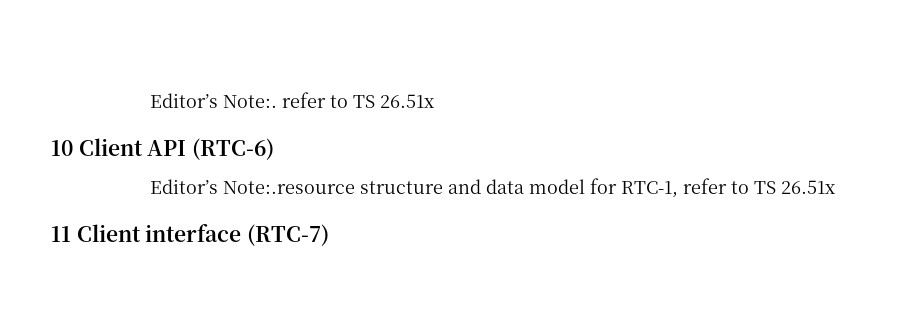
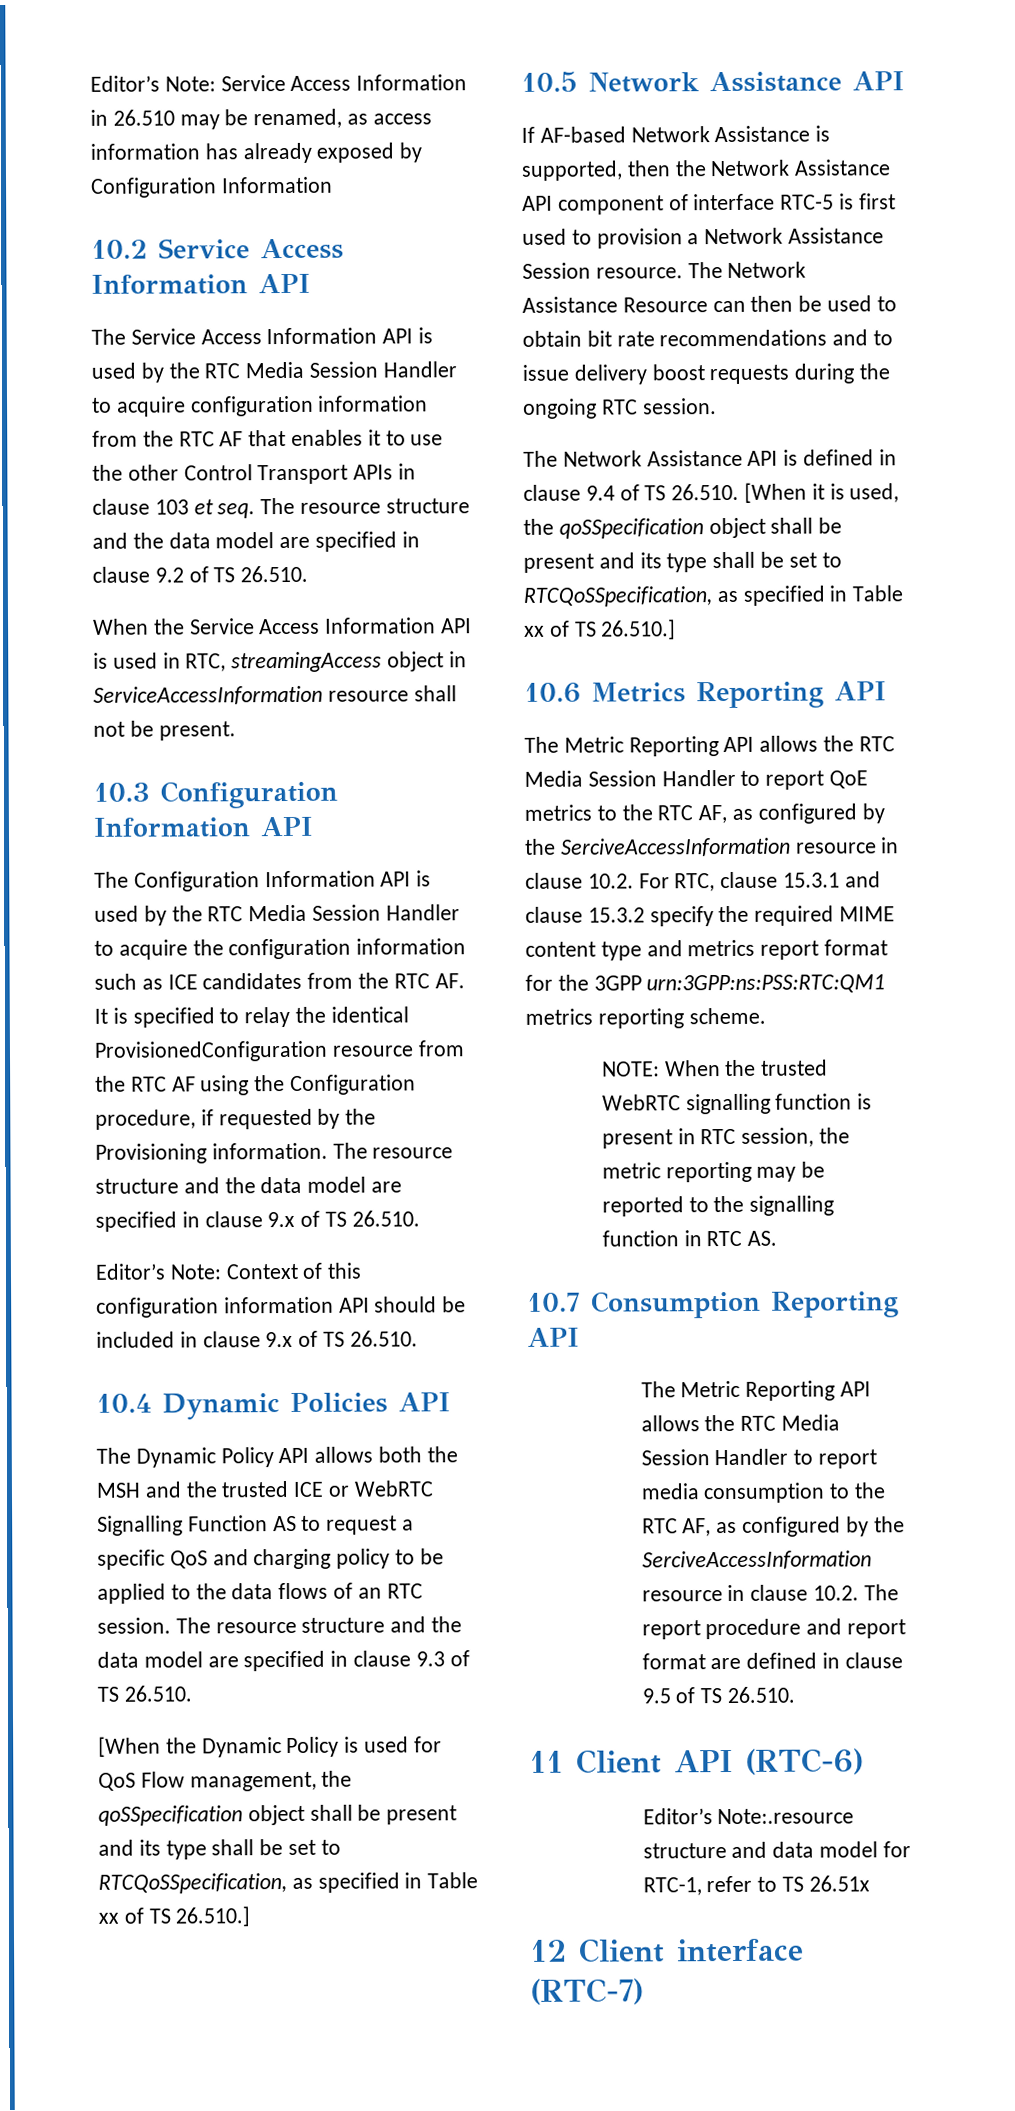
[149,92,434,108] [51,140,73,156] Editor’s Note:. refer to TS 26.51x // 10 -> [90,74,468,92] [90,108,432,130] [90,142,423,164] [91,176,333,198] [91,238,344,260] [91,273,311,295] [91,327,434,345] [91,361,457,383] [92,395,429,417] [92,429,444,447] [92,463,417,485] [92,497,470,519] [92,531,420,552] [92,565,309,583] [93,617,473,635] [93,651,467,673] [93,685,457,705] [93,720,236,741] [93,780,338,809] [93,816,314,838] [94,870,432,892] [94,904,460,926] [94,938,467,960] [94,972,465,990] [94,1006,409,1028] [94,1040,465,1062] [95,1074,417,1096] [95,1108,377,1130] [95,1142,454,1164] [95,1176,403,1194] [95,1210,420,1232] [95,1262,363,1280] [96,1296,467,1318] [96,1330,418,1348] [96,1392,451,1420] [96,1446,458,1468] [96,1480,433,1498] [97,1515,415,1536] [97,1548,444,1570] [97,1582,423,1604] [97,1616,463,1634] [97,1650,470,1672] [97,1685,192,1702] [98,1736,442,1758] [98,1770,353,1792] [98,1804,458,1826] [98,1839,341,1860] [98,1872,479,1894] [98,1906,251,1927] [521,71,905,93] [521,125,831,143] [521,159,892,181] [522,193,896,215] [522,227,885,249] [522,261,807,279] [522,295,897,313] [522,329,894,347] [522,363,891,385] [523,398,717,419] [523,449,897,467] [523,482,900,503] [523,517,843,539] [523,551,842,573] [523,585,904,607] [524,619,677,640] [524,681,887,709] [524,735,895,757] [524,769,869,790] [524,803,885,824] [525,837,900,857] [525,871,881,892] [525,905,896,927] [525,939,889,961] [525,974,886,994] [525,1007,766,1029] [601,1059,829,1077] [601,1093,873,1115] [601,1127,850,1149] [601,1161,826,1183] [601,1195,835,1217] [601,1230,778,1247] [527,1290,899,1319] [527,1327,580,1347] [640,1380,872,1401] [640,1414,841,1432] [640,1448,878,1469] [640,1482,887,1504] [641,1516,905,1537] [641,1550,872,1570] [641,1584,899,1602] [641,1618,907,1640] [641,1652,903,1670] [641,1686,796,1704] [529,1750,564,1773] Editor’s Note: Service Access Information in 26.510 may be renamed, as access information has already exposed by Configuration Information // 10.2 Service Access Information API // The Service Access Information API is used by the RTC Media Session Handler to acquire configuration information from the RTC AF that enables it to use the other Control Transport APIs in clause 103 et seq. The resource structure and the data model are specified in clause 9.2 of TS 26.510. // When the Service Access Information API is used in RTC, streamingAccess object in ServiceAccessInformation resource shall not be present. // 10.3 Configuration Information API // The Configuration Information API is used by the RTC Media Session Handler to acquire the configuration information such as ICE candidates from the RTC AF. It is specified to relay the identical ProvisionedConfiguration resource from the RTC AF using the Configuration procedure, if requested by the Provisioning information. The resource structure and the data model are specified in clause 9.x of TS 26.510. // Editor’s Note: Context of this configuration information API should be included in clause 9.x of TS 26.510. // 10.4 Dynamic Policies API // The Dynamic Policy API allows both the MSH and the trusted ICE or WebRTC Signalling Function AS to request a specific QoS and charging policy to be applied to the data flows of an RTC session. The resource structure and the data model are specified in clause 9.3 of TS 26.510. // [When the Dynamic Policy is used for QoS Flow management, the qoSSpecification object shall be present and its type shall be set to RTCQoSSpecification, as specified in Table xx of TS 26.510.] // 10.5 Network Assistance API // If AF-based Network Assistance is supported, then the Network Assistance API component of interface RTC-5 is first used to provision a Network Assistance Session resource. The Network Assistance Resource can then be used to obtain bit rate recommendations and to issue delivery boost requests during the ongoing RTC session. // The Network Assistance API is defined in clause 9.4 of TS 26.510. [When it is used, the qoSSpecification object shall be present and its type shall be set to RTCQoSSpecification, as specified in Table xx of TS 26.510.] // 10.6 Metrics Reporting API // The Metric Reporting API allows the RTC Media Session Handler to report QoE metrics to the RTC AF, as configured by the SerciveAccessInformation resource in clause 10.2. For RTC, clause 15.3.1 and clause 15.3.2 specify the required MIME content type and metrics report format for the 3GPP urn:3GPP:ns:PSS:RTC:QM1 metrics reporting scheme. // NOTE: When the trusted WebRTC signalling function is present in RTC session, the metric reporting may be reported to the signalling function in RTC AS. // 10.7 Consumption Reporting API // The Metric Reporting API allows the RTC Media Session Handler to report media consumption to the RTC AF, as configured by the SerciveAccessInformation resource in clause 10.2. The report procedure and report format are defined in clause 9.5 of TS 26.510. // 11
[51,226,71,242] 11 -> [530,1939,567,1962] 12

